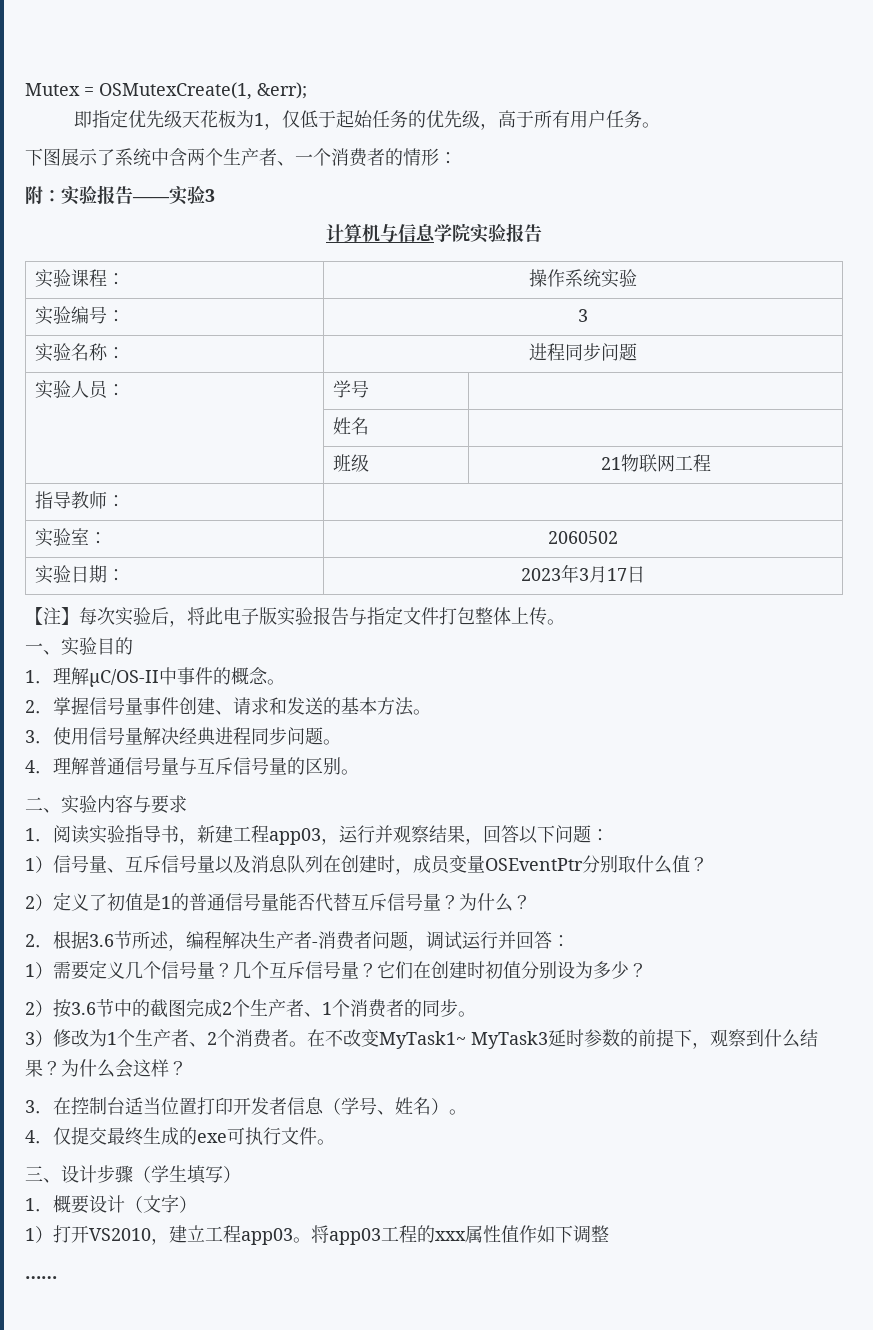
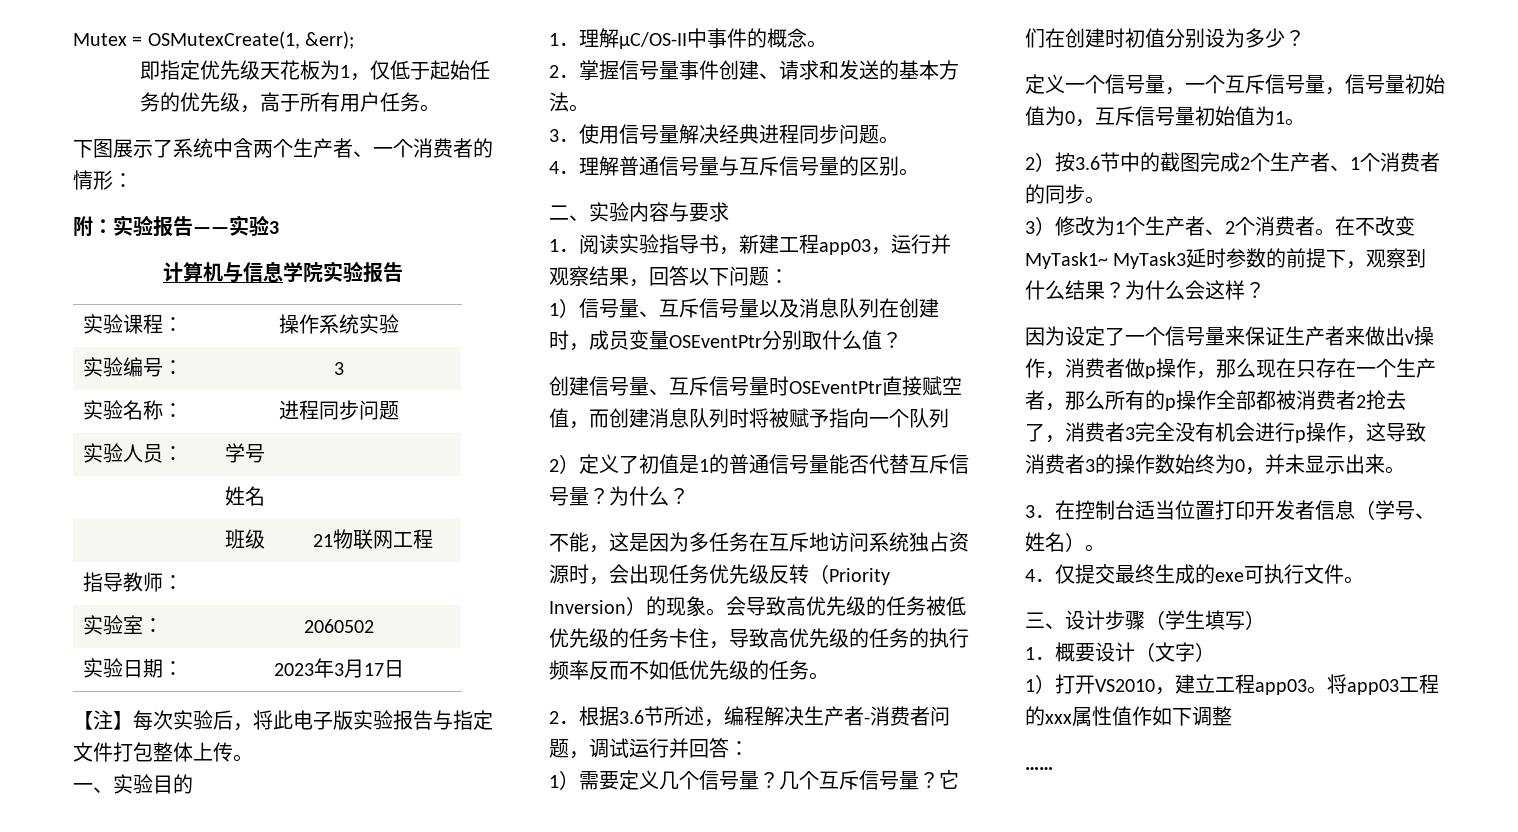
(708, 864) none -> [549,376,962,396] [549,408,949,429] // 创建信号量、互斥信号量时OSEventPtr直接赋空值，而创建消息队列时将被赋予指向一个队列
(531, 902) none -> [549,532,969,553] [549,564,890,585] [549,596,966,616] [549,628,969,649] [549,660,829,680] // 不能，这是因为多任务在互斥地访问系统独占资源时，会出现任务优先级反转（Priority Inversion）的现象。会导致高优先级的任务被低优先级的任务卡住，导致高优先级的任务的执行频率反而不如低优先级的任务。
(647, 970) none -> [1025,74,1445,95] [1025,106,1305,127] // 定义一个信号量，一个互斥信号量，信号量初始值为0，互斥信号量初始值为1。
(187, 1068) none -> [1025,326,1434,346] [1025,358,1436,379] [1025,390,1406,411] [1025,422,1426,443] [1025,454,1405,475] // 因为设定了一个信号量来保证生产者来做出v操作，消费者做p操作，那么现在只存在一个生产者，那么所有的p操作全部都被消费者2抢去了，消费者3完全没有机会进行p操作，这导致消费者3的操作数始终为0，并未显示出来。

